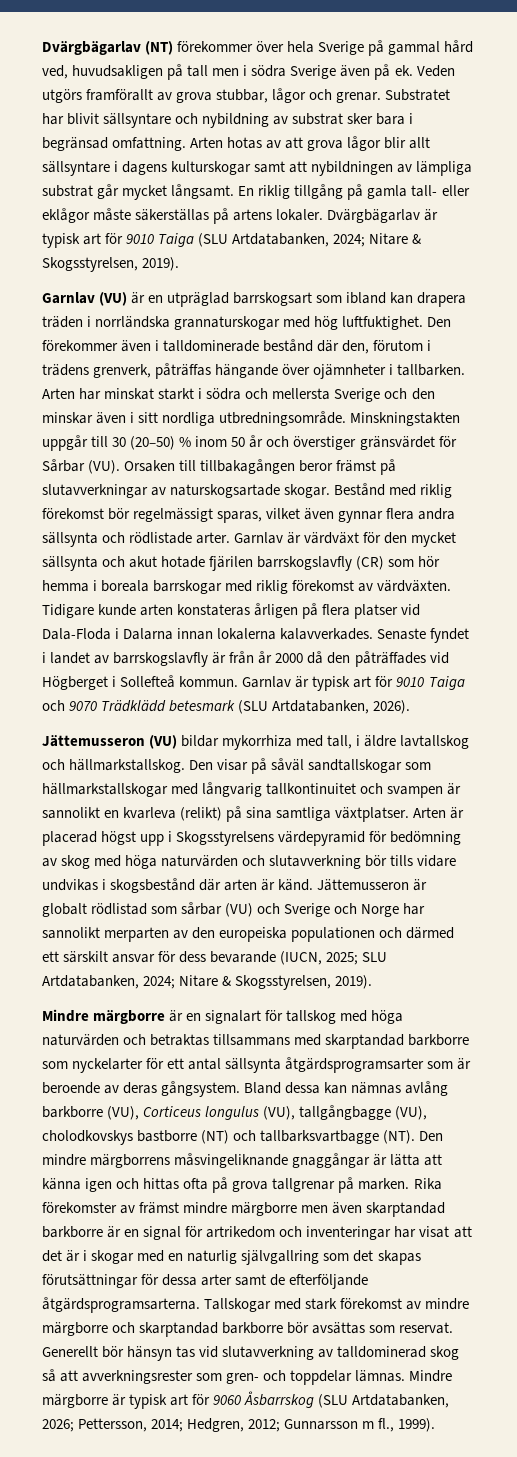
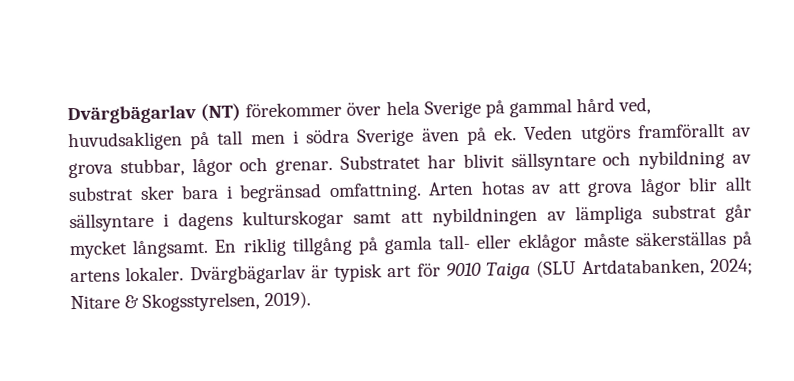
[42,292,467,307] [42,316,452,330] [42,339,432,354] [42,363,466,379] [42,388,435,402] [42,411,461,426] [42,435,457,451] [42,459,397,475] [42,483,453,498] [42,508,456,523] [42,532,457,547] [42,556,441,571] [42,580,452,594] [42,603,421,619] [42,628,470,643] [42,651,449,667] [42,675,465,691] [42,700,411,714] [42,735,470,750] [42,758,432,774] [42,782,462,798] [42,806,465,822] [42,831,462,846] [42,855,457,869] [42,878,428,893] [42,902,426,917] [42,927,455,942] [42,951,388,965] [42,975,373,990] [42,1009,404,1024] [42,1034,470,1049] [42,1057,472,1073] [42,1081,449,1097] [42,1105,428,1120] [42,1130,444,1145] [42,1153,443,1168] [42,1177,442,1193] [42,1202,446,1217] [42,1226,472,1240] [42,1250,421,1265] [42,1274,369,1289] [42,1297,470,1313] [42,1322,454,1337] [42,1346,460,1361] [42,1369,453,1385] [42,1391,450,1409] [42,1418,436,1432] // Garnlav (VU) är en utpräglad barrskogsart som ibland kan drapera träden i norrländska grannaturskogar med hög luftfuktighet. Den förekommer även i talldominerade bestånd där den, förutom i trädens grenverk, påträffas hängande över ojämnheter i tallbarken. Arten har minskat starkt i södra och mellersta Sverige och den minskar även i sitt nordliga utbredningsområde. Minskningstakten uppgår till 30 (20–50) % inom 50 år och överstiger gränsvärdet för Sårbar (VU). Orsaken till tillbakagången beror främst på slutavverkningar av naturskogsartade skogar. Bestånd med riklig förekomst bör regelmässigt sparas, vilket även gynnar flera andra sällsynta och rödlistade arter. Garnlav är värdväxt för den mycket sällsynta och akut hotade fjärilen barrskogslavfly (CR) som hör hemma i boreala barrskogar med riklig förekomst av värdväxten. Tidigare kunde arten konstateras årligen på flera platser vid Dala-Floda i Dalarna innan lokalerna kalavverkades. Senaste fyndet i landet av barrskogslavfly är från år 2000 då den påträffades vid Högberget i Sollefteå kommun. Garnlav är typisk art för 9010 Taiga och 9070 Trädklädd betesmark (SLU Artdatabanken, 2026). // Jättemusseron (VU) bildar mykorrhiza med tall, i äldre lavtallskog och hällmarkstallskog. Den visar på såväl sandtallskogar som hällmarkstallskogar med långvarig tallkontinuitet och svampen är sannolikt en kvarleva (relikt) på sina samtliga växtplatser. Arten är placerad högst upp i Skogsstyrelsens värdepyramid för bedömning av skog med höga naturvärden och slutavverkning bör tills vidare undvikas i skogsbestånd där arten är känd. Jättemusseron är globalt rödlistad som sårbar (VU) och Sverige och Norge har sannolikt merparten av den europeiska populationen och därmed ett särskilt ansvar för dess bevarande (IUCN, 2025; SLU Artdatabanken, 2024; Nitare & Skogsstyrelsen, 2019). // Mindre märgborre är en signalart för tallskog med höga naturvärden och betraktas tillsammans med skarptandad barkborre som nyckelarter för ett antal sällsynta åtgärdsprogramsarter som är beroende av deras gångsystem. Bland dessa kan nämnas avlång barkborre (VU), Corticeus longulus (VU), tallgångbagge (VU), cholodkovskys bastborre (NT) och tallbarksvartbagge (NT). Den mindre märgborrens måsvingeliknande gnaggångar är lätta att känna igen och hittas ofta på grova tallgrenar på marken. Rika förekomster av främst mindre märgborre men även skarptandad barkborre är en signal för artrikedom och inventeringar har visat att det är i skogar med en naturlig självgallring som det skapas förutsättningar för dessa arter samt de efterföljande åtgärdsprogramsarterna. Tallskogar med stark förekomst av mindre märgborre och skarptandad barkborre bör avsättas som reservat. Generellt bör hänsyn tas vid slutavverkning av talldominerad skog så att avverkningsrester som gren- och toppdelar lämnas. Mindre märgborre är typisk art för 9060 Åsbarrskog (SLU Artdatabanken, 2026; Pettersson, 2014; Hedgren, 2012; Gunnarsson m fl., 1999). -> (312, 300) none

